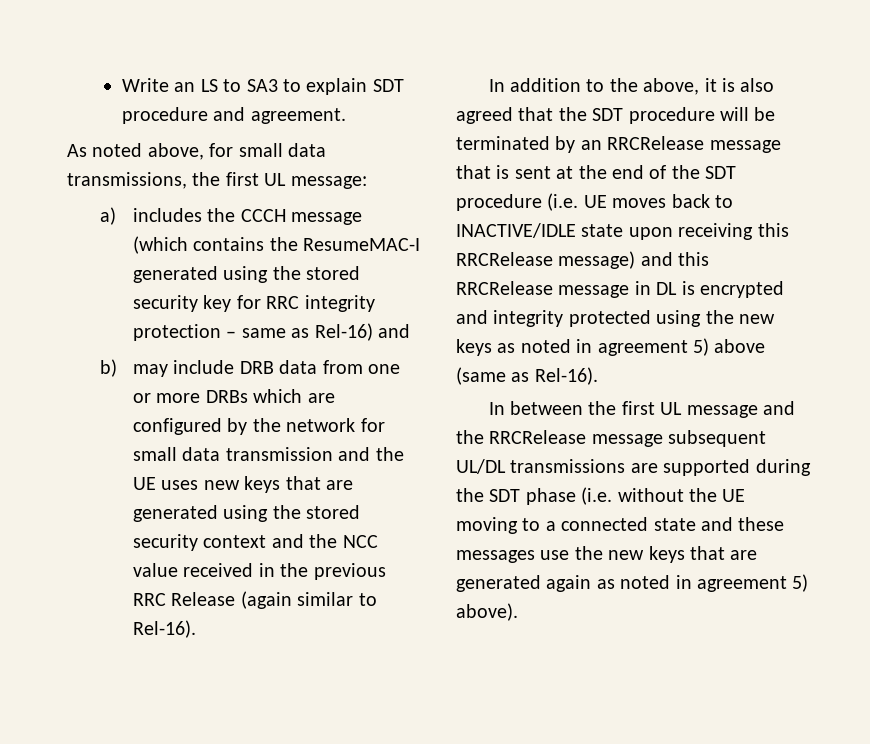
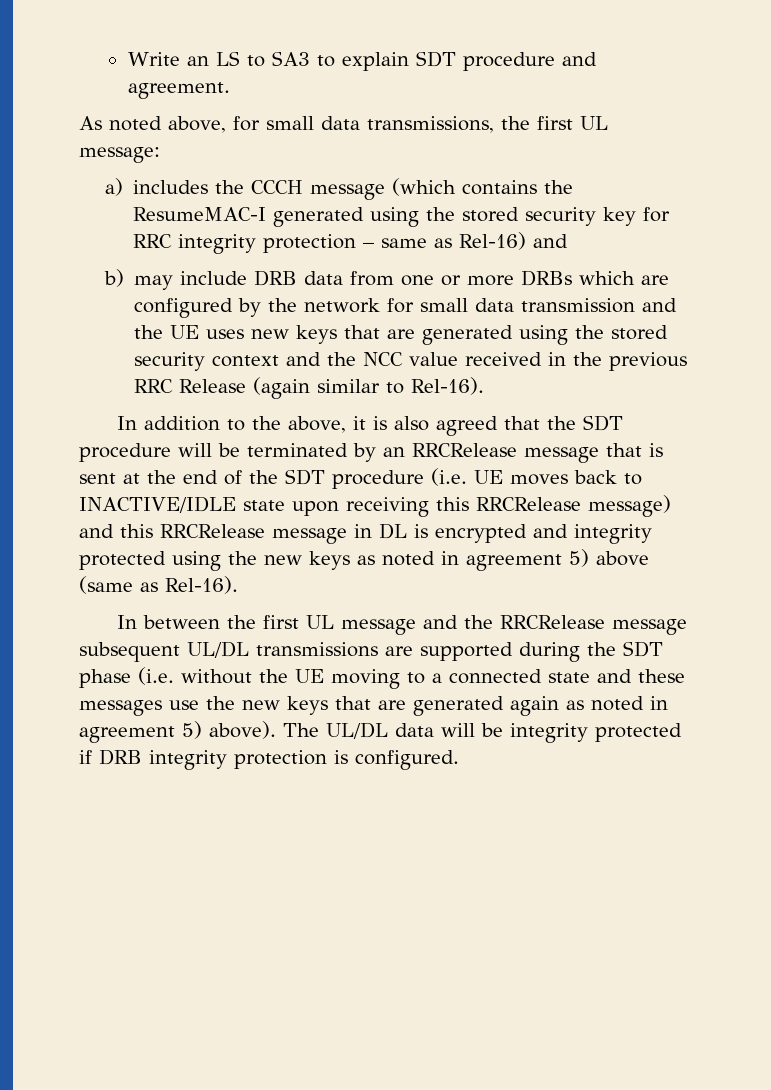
(518, 612) none -> [283,722,682,743] [79,749,459,770] The UL/DL data will be integrity protected if DRB integrity protection is configured.

